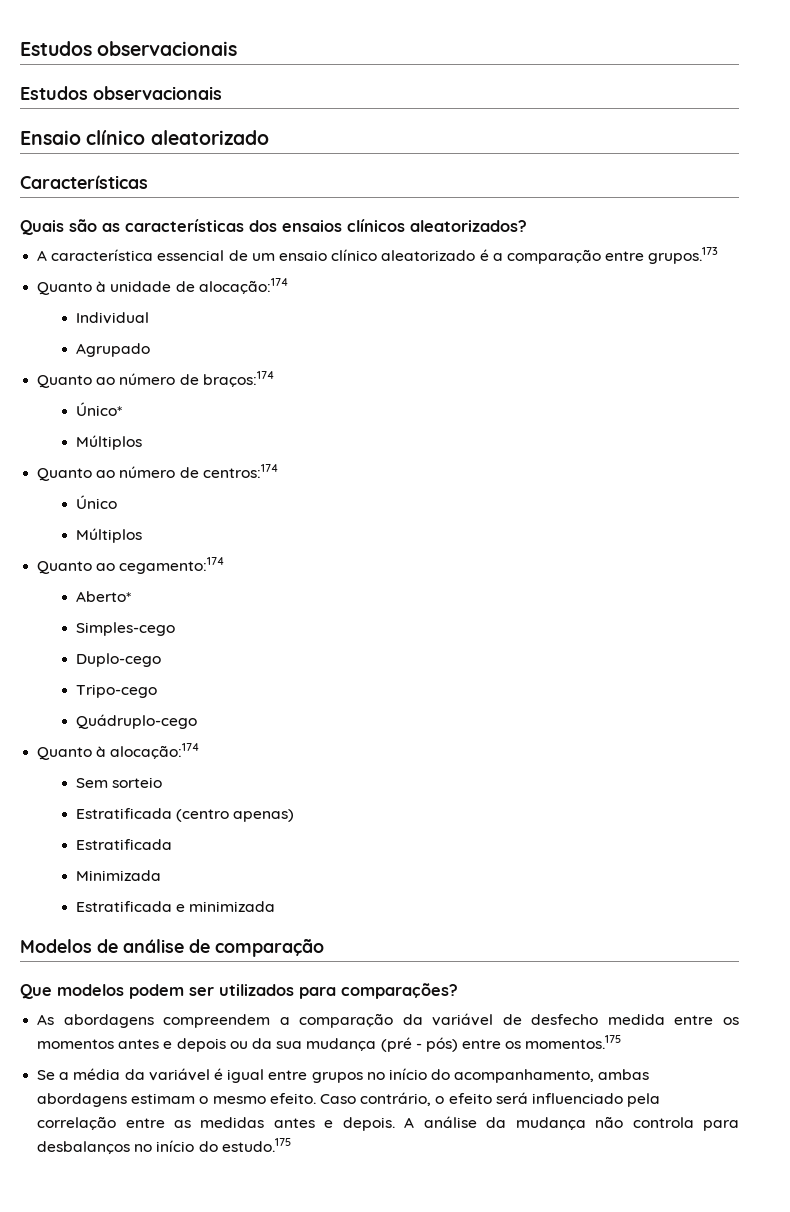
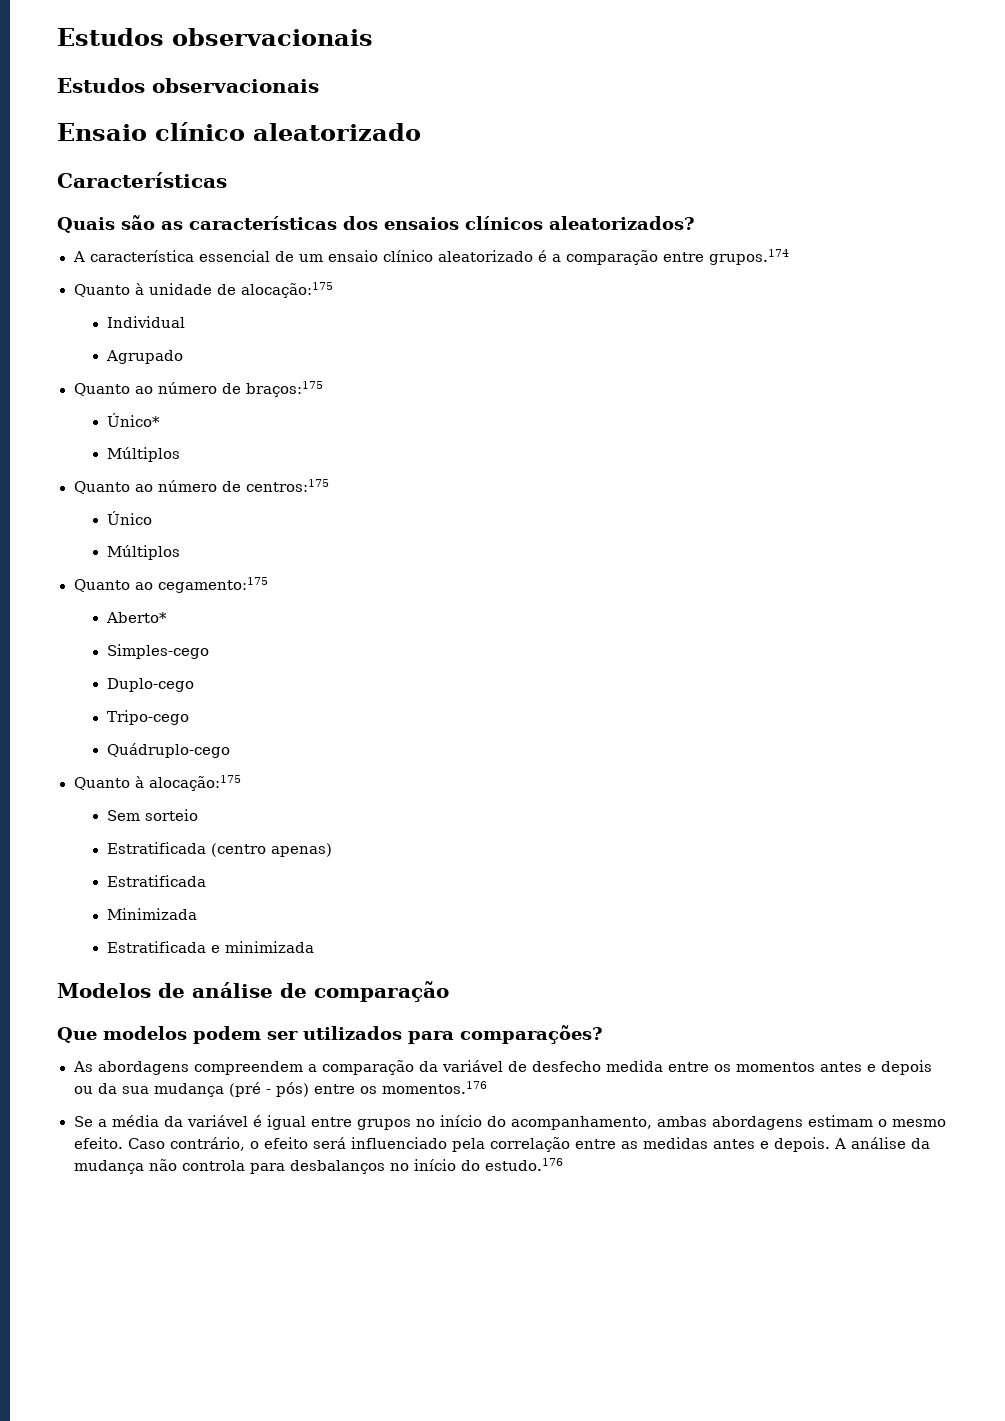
[648,247,719,264] grupos.173 -> [708,249,789,265] grupos.174
[198,278,288,294] alocação:174 -> [240,282,333,298] alocação:175
[202,371,274,387] braços:174 -> [245,381,323,397] braços:175
[202,464,278,478] centros:174 -> [245,479,329,492] centros:175
[119,557,225,574] cegamento:174 -> [157,577,268,593] cegamento:175
[110,743,200,759] alocação:174 -> [148,775,241,791] alocação:175
[525,1035,622,1049] momentos.175 -> [381,1081,487,1094] momentos.176
[221,1138,291,1152] estudo.175 -> [484,1158,563,1171] estudo.176

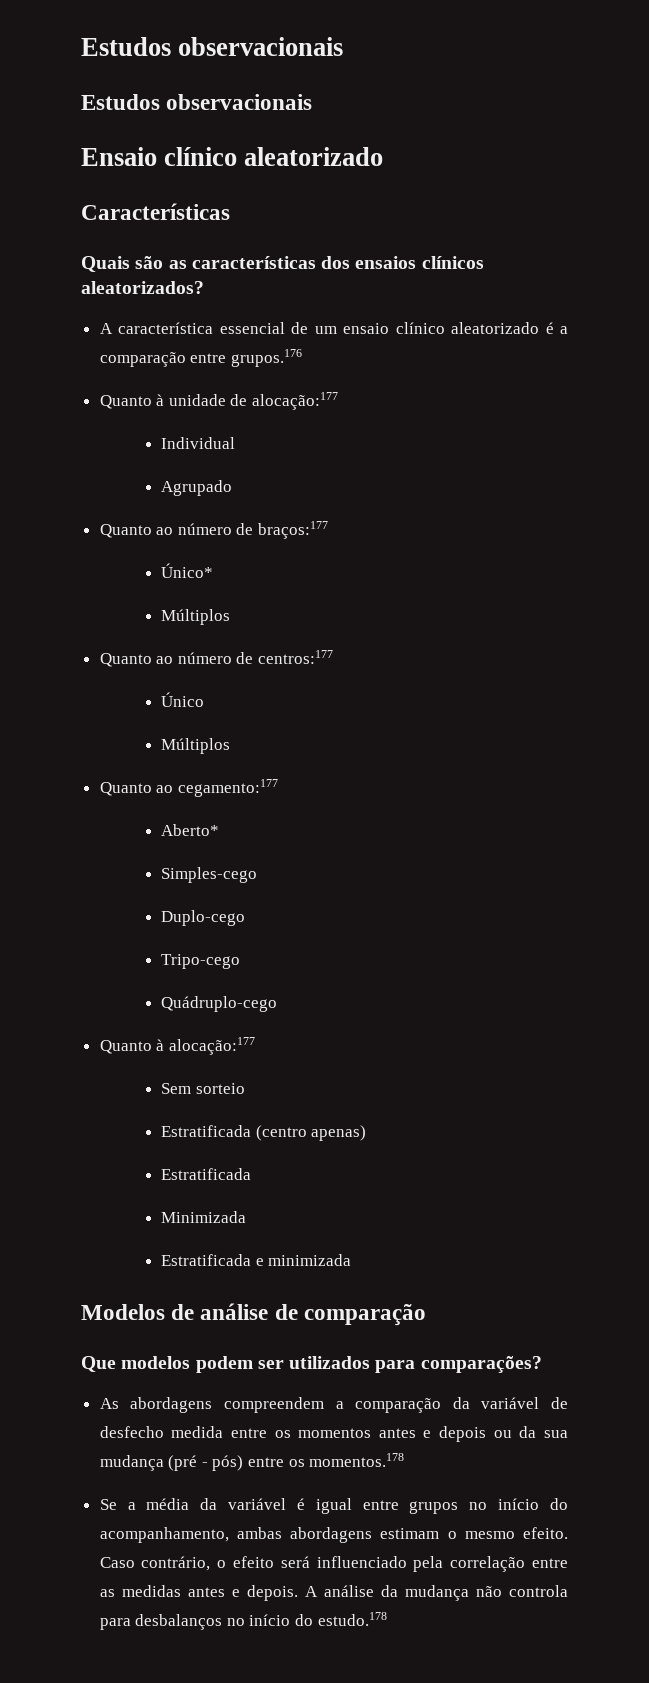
[708,249,789,265] grupos.174 -> [230,349,302,367] grupos.176
[240,282,333,298] alocação:175 -> [252,392,339,410] alocação:177
[245,381,323,397] braços:175 -> [258,521,329,539] braços:177
[245,479,329,492] centros:175 -> [258,650,334,664] centros:177
[157,577,268,593] cegamento:175 -> [177,779,278,797] cegamento:177
[148,775,241,791] alocação:175 -> [168,1037,255,1055] alocação:177
[381,1081,487,1094] momentos.176 -> [309,1453,405,1467] momentos.178
[484,1158,563,1171] estudo.176 -> [317,1612,387,1626] estudo.178

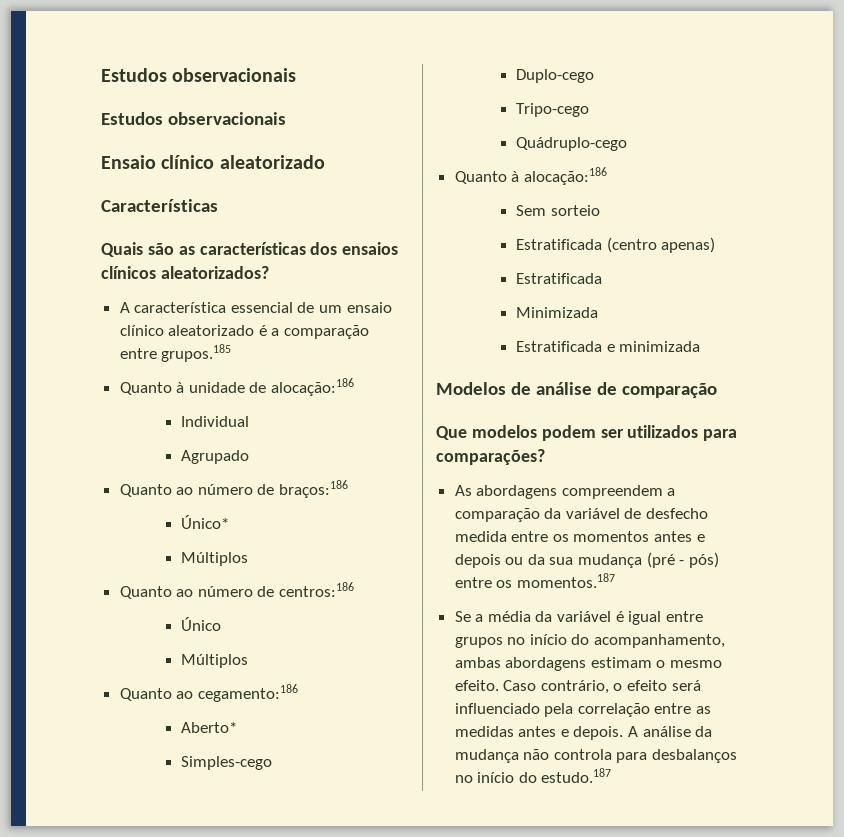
[230,349,302,367] grupos.176 -> [161,344,232,362] grupos.185
[252,392,339,410] alocação:177 -> [271,378,355,396] alocação:186
[258,521,329,539] braços:177 -> [279,480,349,498] braços:186
[258,650,334,664] centros:177 -> [279,582,355,597] centros:186
[177,779,278,797] cegamento:177 -> [197,684,298,702] cegamento:186
[168,1037,255,1055] alocação:177 -> [523,167,607,185] alocação:186
[309,1453,405,1467] momentos.178 -> [516,573,615,588] momentos.187
[317,1612,387,1626] estudo.178 -> [541,768,612,783] estudo.187

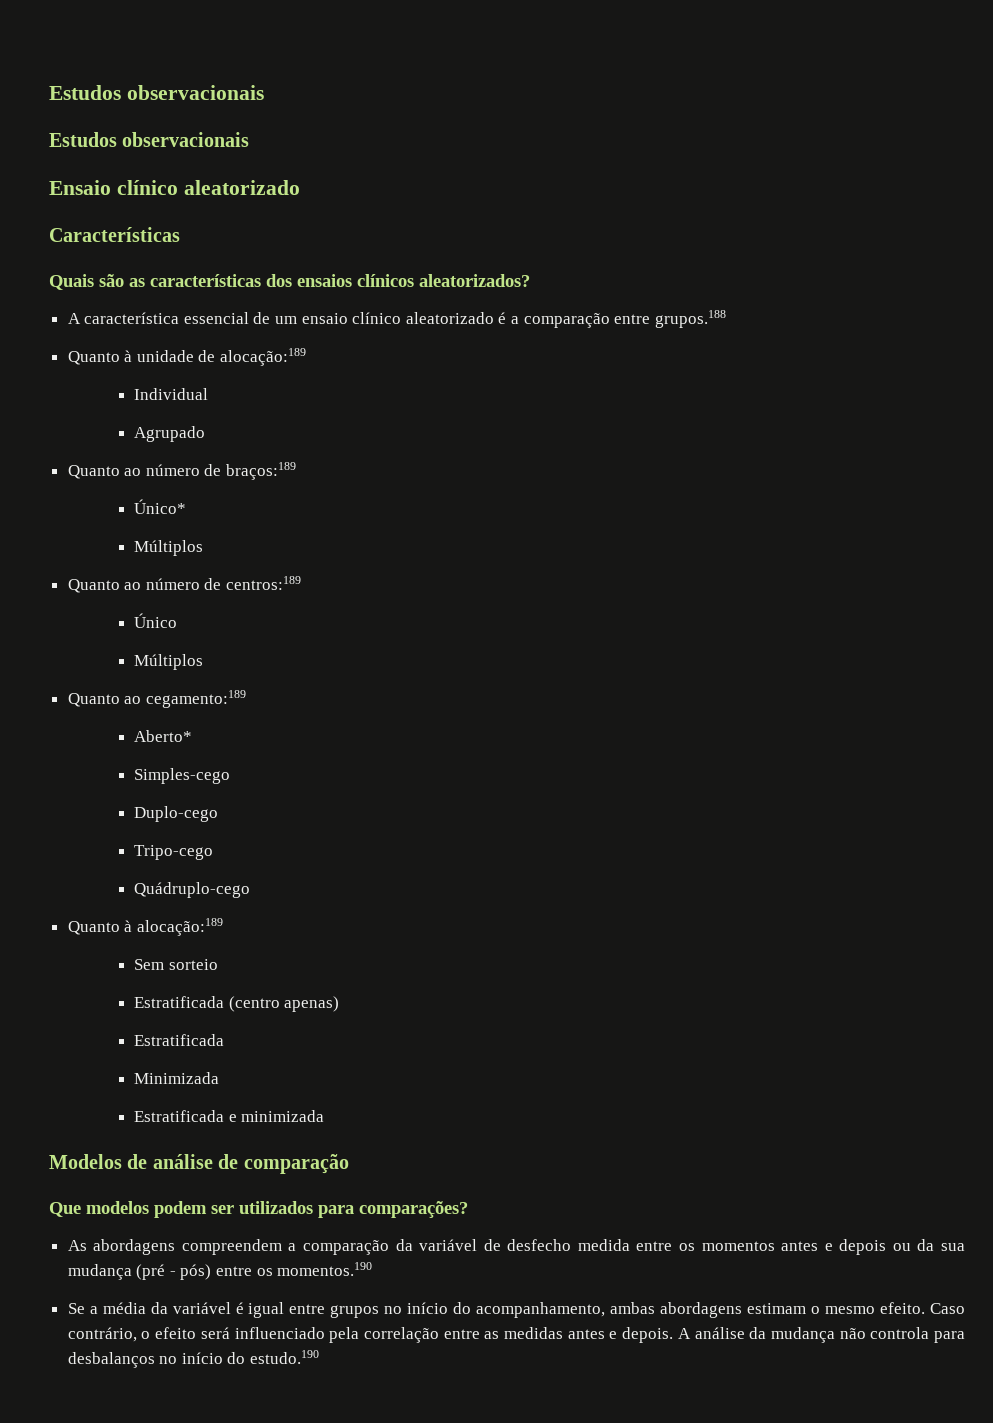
[161,344,232,362] grupos.185 -> [654,310,726,328] grupos.188
[271,378,355,396] alocação:186 -> [220,348,307,366] alocação:189
[279,480,349,498] braços:186 -> [226,462,297,480] braços:189
[279,582,355,597] centros:186 -> [226,576,302,590] centros:189
[197,684,298,702] cegamento:186 -> [145,690,246,708] cegamento:189
[523,167,607,185] alocação:186 -> [136,918,223,936] alocação:189
[516,573,615,588] momentos.187 -> [277,1262,373,1276] momentos.190
[541,768,612,783] estudo.187 -> [250,1350,320,1364] estudo.190

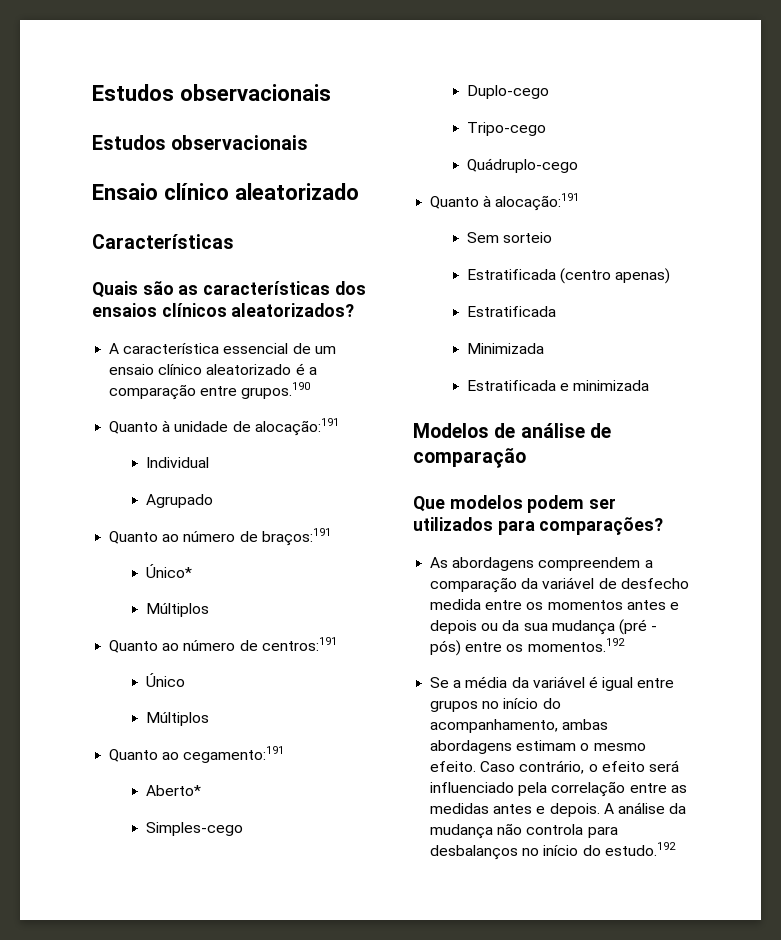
[654,310,726,328] grupos.188 -> [241,382,311,399] grupos.190
[220,348,307,366] alocação:189 -> [254,418,339,436] alocação:191
[226,462,297,480] braços:189 -> [261,528,331,546] braços:191
[226,576,302,590] centros:189 -> [261,637,337,651] centros:191
[145,690,246,708] cegamento:189 -> [183,746,285,763] cegamento:191
[136,918,223,936] alocação:189 -> [495,193,580,211] alocação:191
[277,1262,373,1276] momentos.190 -> [527,638,625,652] momentos.192
[250,1350,320,1364] estudo.190 -> [604,842,676,856] estudo.192

